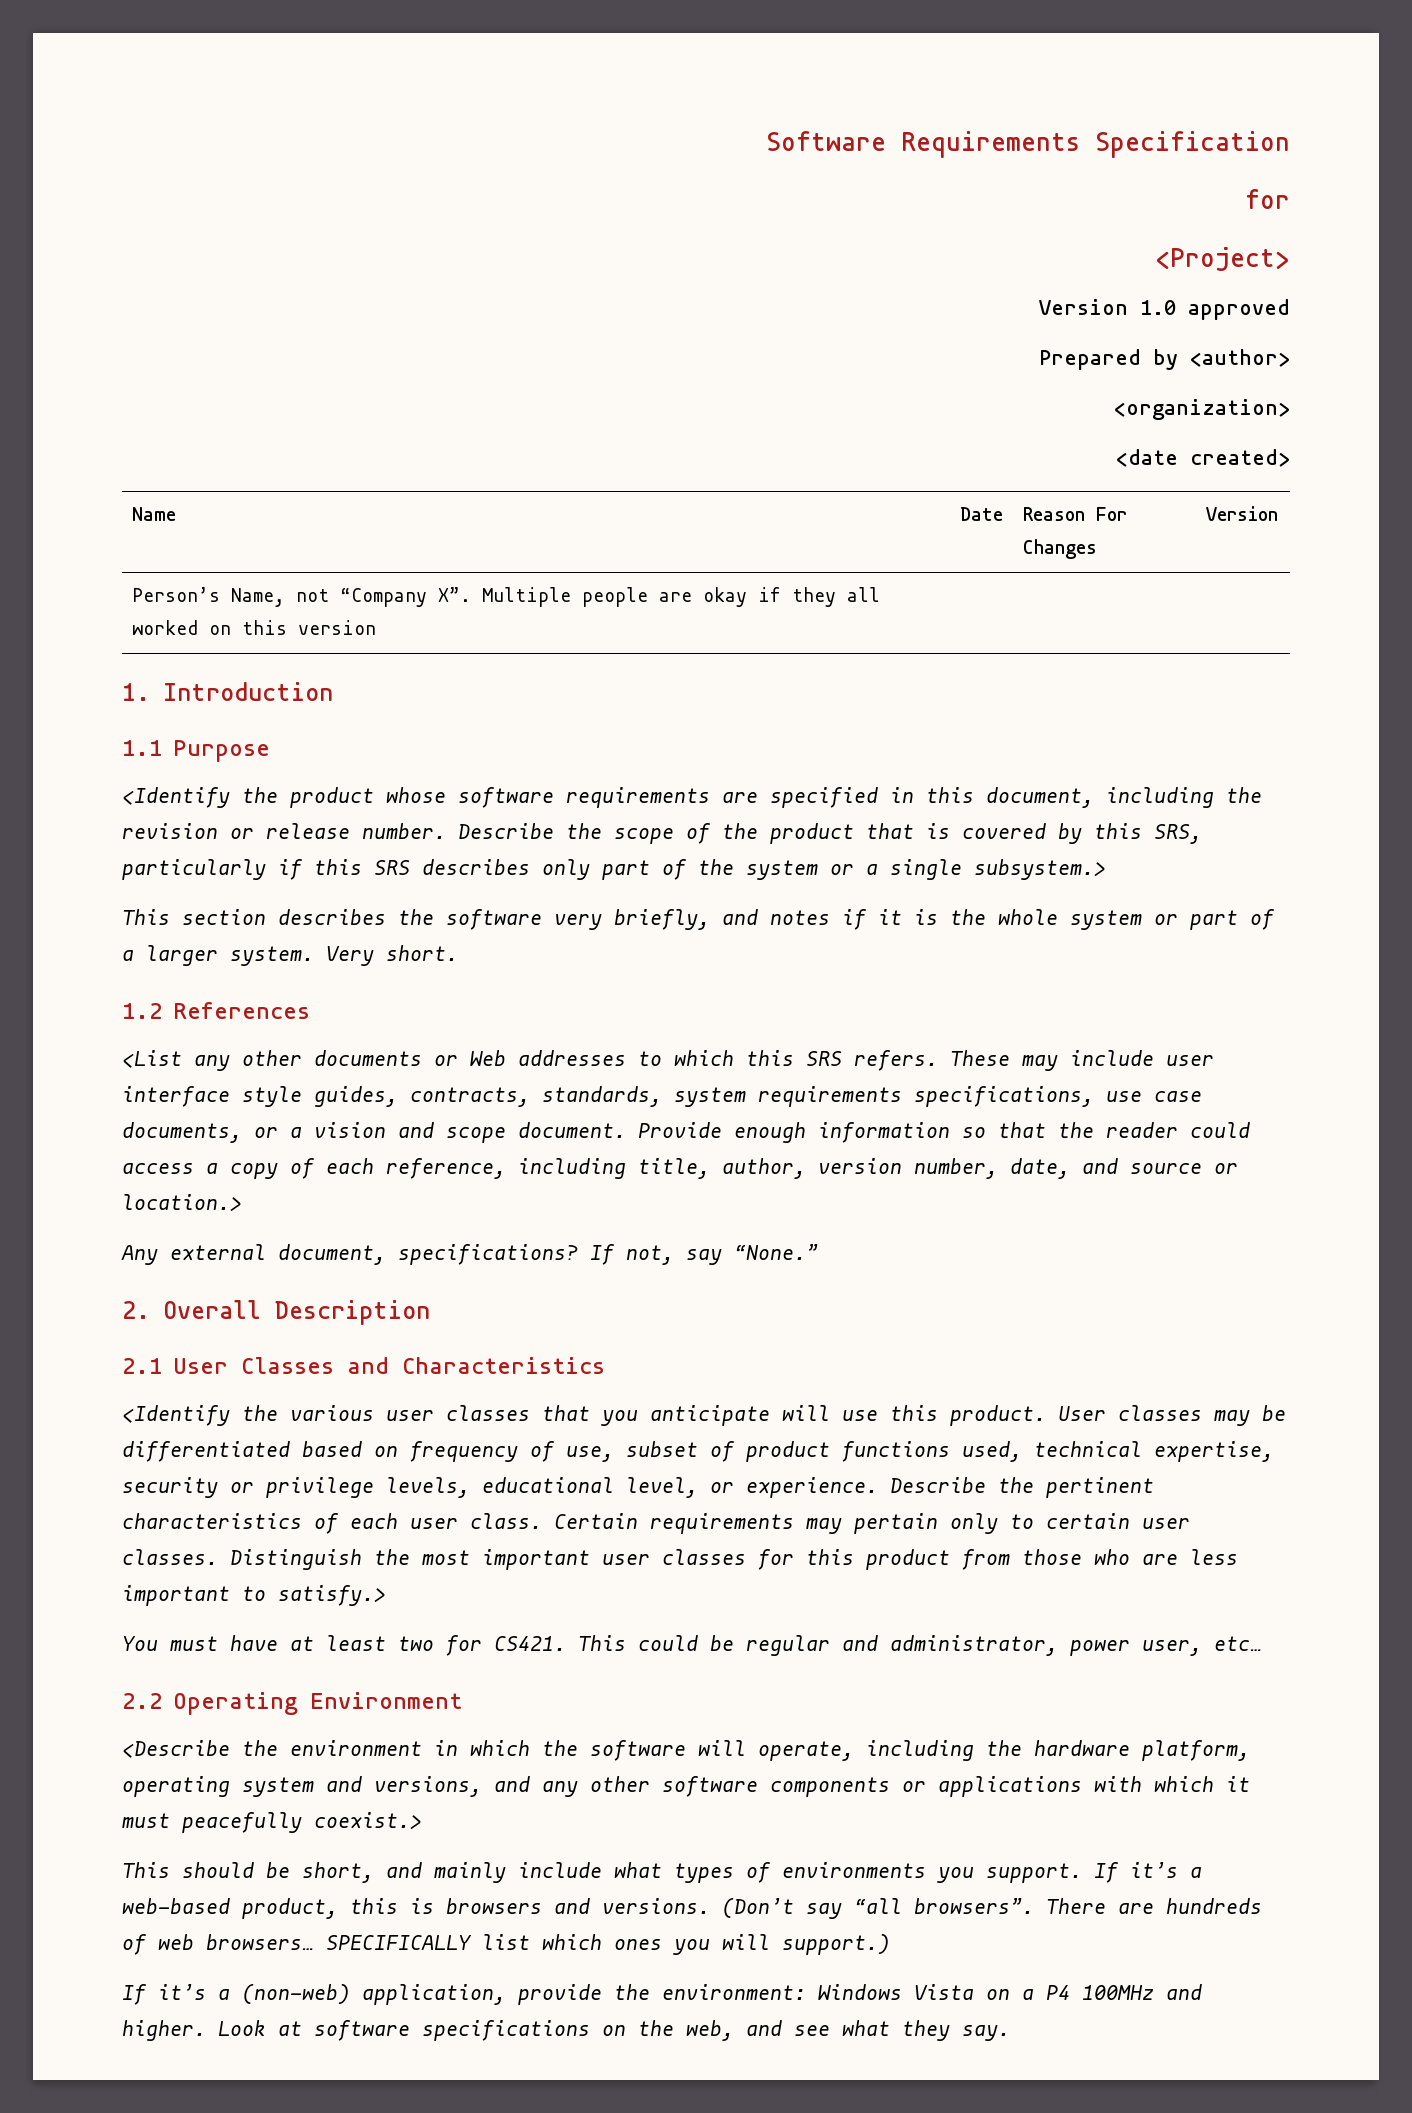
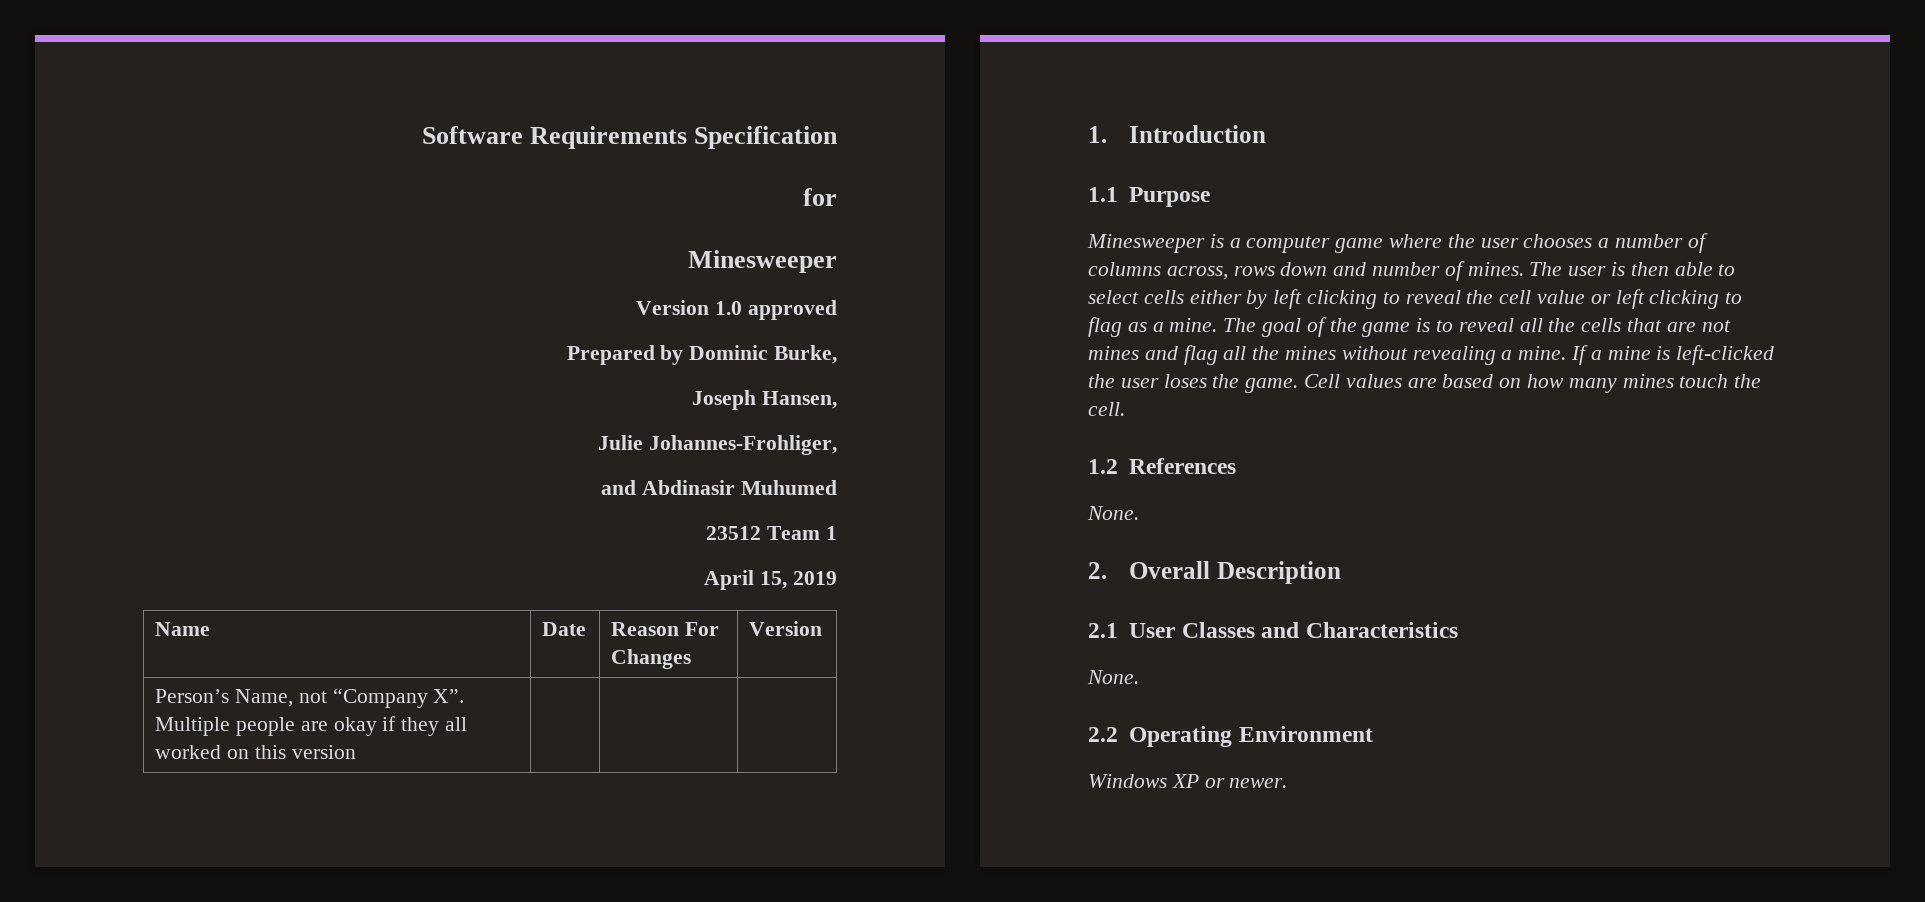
[1155,247,1290,271] <Project> -> [688,250,837,273] Minesweeper
[1190,349,1290,367] [1114,399,1290,420] [1116,449,1290,467] <author> // <organization> // <date created> -> [689,345,837,364] [692,390,837,410] [598,435,837,455] [601,480,837,495] [706,526,837,540] [704,570,837,590] Dominic Burke, // Joseph Hansen, // Julie Johannes-Frohliger, // and Abdinasir Muhumed // 23512 Team 1 // April 15, 2019
[122,787,1262,808] [122,823,1202,844] [122,859,1106,880] [122,909,1275,930] [122,945,458,966] [122,1002,310,1019] [122,1050,1214,1071] [122,1086,1202,1107] [122,1122,1250,1143] [122,1158,1238,1179] [122,1194,242,1211] [121,1244,818,1265] <Identify the product whose software requirements are specified in this document, including the revision or release number. Describe the scope of the product that is covered by this SRS, particularly if this SRS describes only part of the system or a single subsystem.> // This section describes the software very briefly, and notes if it is the whole system or part of a larger system. Very short. // 1.2 References // <List any other documents or Web addresses to which this SRS refers. These may include user interface style guides, contracts, standards, system requirements specifications, use case documents, or a vision and scope document. Provide enough information so that the reader could access a copy of each reference, including title, author, version number, date, and source or location.> // Any external document, specifications? If not, say “None.” -> [1087,233,1708,253] [1088,261,1736,281] [1088,289,1743,309] [1088,317,1731,337] [1088,345,1775,365] [1088,374,1762,393] [1088,402,1125,416] [1088,458,1237,474] [1087,506,1139,520] Minesweeper is a computer game where the user chooses a number of columns across, rows down and number of mines. The user is then able to select cells either by left clicking to reveal the cell value or left clicking to flag as a mine. The goal of the game is to reveal all the cells that are not mines and flag all the mines without revealing a mine. If a mine is left-clicked the user loses the game. Cell values are based on how many mines touch the cell. // 1.2 References // None.
[122,1405,1286,1426] [122,1441,1274,1462] [122,1477,1154,1498] [122,1513,1190,1534] [122,1549,1238,1570] [122,1585,386,1606] [122,1635,1262,1656] [122,1692,462,1715] [122,1740,1250,1761] [122,1776,1250,1797] [122,1812,422,1833] [122,1862,1202,1883] [122,1898,1262,1919] [122,1934,890,1955] [122,1984,1202,2005] [122,2020,1010,2041] <Identify the various user classes that you anticipate will use this product. User classes may be differentiated based on frequency of use, subset of product functions used, technical expertise, security or privilege levels, educational level, or experience. Describe the pertinent characteristics of each user class. Certain requirements may pertain only to certain user classes. Distinguish the most important user classes for this product from those who are less important to satisfy.> // You must have at least two for CS421. This could be regular and administrator, power user, etc… // 2.2 Operating Environment // <Describe the environment in which the software will operate, including the hardware platform, operating system and versions, and any other software components or applications with which it must peacefully coexist.> // This should be short, and mainly include what types of environments you support. If it’s a web-based product, this is browsers and versions. (Don’t say “all browsers”. There are hundreds of web browsers… SPECIFICALLY list which ones you will support.) // If it’s a (non-web) application, provide the environment: Windows Vista on a P4 100MHz and higher. Look at software specifications on the web, and see what they say. -> [1087,670,1139,684] [1088,726,1373,747] [1088,774,1288,788] None. // 2.2 Operating Environment // Windows XP or newer.

